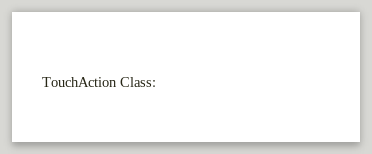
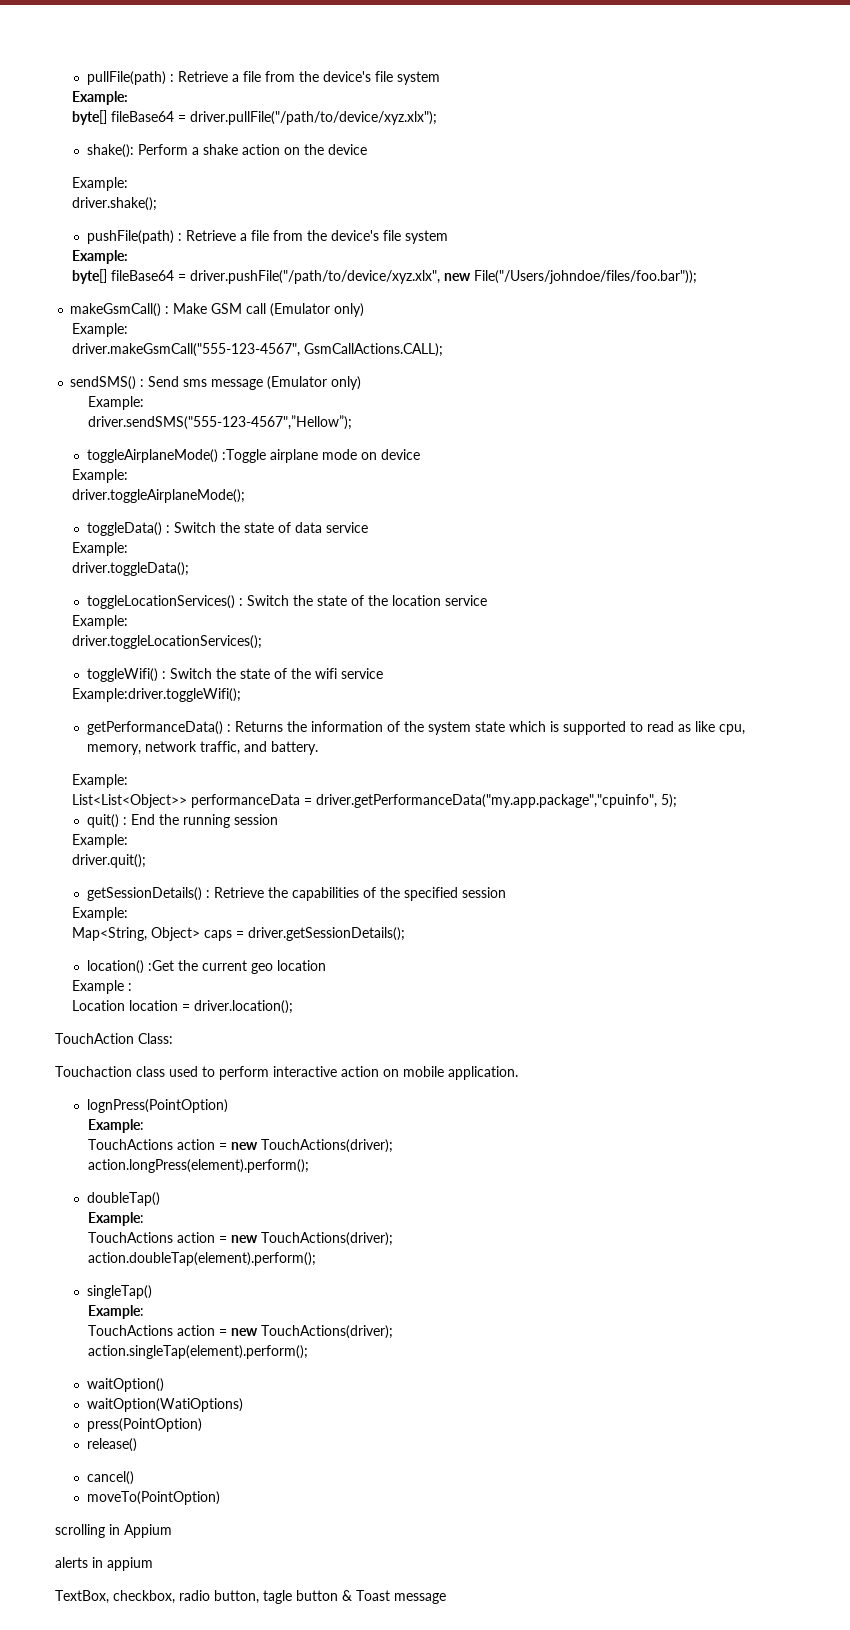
[42,77,156,87] TouchAction Class: -> [87,71,441,85] [71,91,128,105] [71,110,437,125] [87,144,368,158] [71,177,128,191] [71,197,157,211] [87,230,449,244] [71,250,128,264] [71,269,697,284] [70,303,365,317] [71,323,128,337] [71,343,443,357] [70,376,362,390] [88,396,145,410] [88,415,353,430] [87,449,421,463] [71,469,128,483] [71,489,245,503] [87,522,369,536] [71,542,128,556] [71,562,189,576] [87,595,488,609] [71,615,128,629] [71,635,262,649] [87,668,384,682] [71,688,241,702] [87,721,746,735] [87,741,319,755] [71,774,128,788] [71,794,677,808] [87,814,279,828] [71,834,128,848] [71,854,146,868] [87,887,507,901] [71,907,128,921] [71,927,405,941] [87,960,327,974] [71,980,132,994] [71,1000,293,1014] [55,1033,173,1044] [55,1066,518,1080] [87,1099,229,1113] [88,1119,145,1133] [88,1139,394,1153] [88,1159,310,1173] [87,1192,161,1206] [88,1212,145,1226] [88,1232,394,1246] [88,1252,317,1266] [87,1285,153,1299] [88,1305,145,1319] [88,1325,394,1339] [88,1345,309,1359] [87,1378,165,1392] [87,1398,244,1412] [87,1418,203,1432] [87,1438,138,1452] [87,1471,135,1485] [87,1491,221,1505] [55,1524,172,1538] [55,1557,153,1571] [55,1590,446,1604] pullFile(path) : Retrieve a file from the device's file system // Example: // byte[] fileBase64 = driver.pullFile("/path/to/device/xyz.xlx"); // shake(): Perform a shake action on the device // Example: // driver.shake(); // pushFile(path) : Retrieve a file from the device's file system // Example: // byte[] fileBase64 = driver.pushFile("/path/to/device/xyz.xlx", new File("/Users/johndoe/files/foo.bar")); // makeGsmCall() : Make GSM call (Emulator only) // Example: // driver.makeGsmCall("555-123-4567", GsmCallActions.CALL); // sendSMS() : Send sms message (Emulator only) // Example: // driver.sendSMS("555-123-4567",”Hellow”); // toggleAirplaneMode() :Toggle airplane mode on device // Example: // driver.toggleAirplaneMode(); // toggleData() : Switch the state of data service // Example: // driver.toggleData(); // toggleLocationServices() : Switch the state of the location service // Example: // driver.toggleLocationServices(); // toggleWifi() : Switch the state of the wifi service // Example:driver.toggleWifi(); // getPerformanceData() : Returns the information of the system state which is supported to read as like cpu, memory, network traffic, and battery. // Example: // List<List<Object>> performanceData = driver.getPerformanceData("my.app.package","cpuinfo", 5); // quit() : End the running session // Example: // driver.quit(); // getSessionDetails() : Retrieve the capabilities of the specified session // Example: // Map<String, Object> caps = driver.getSessionDetails(); // location() :Get the current geo location // Example : // Location location = driver.location(); // TouchAction Class: // Touchaction class used to perform interactive action on mobile application. // lognPress(PointOption) // Example: // TouchActions action = new TouchActions(driver); // action.longPress(element).perform(); // doubleTap() // Example: // TouchActions action = new TouchActions(driver); // action.doubleTap(element).perform(); // singleTap() // Example: // TouchActions action = new TouchActions(driver); // action.singleTap(element).perform(); // waitOption() // waitOption(WatiOptions) // press(PointOption) // release() // cancel() // moveTo(PointOption) // scrolling in Appium // alerts in appium // TextBox, checkbox, radio button, tagle button & Toast message

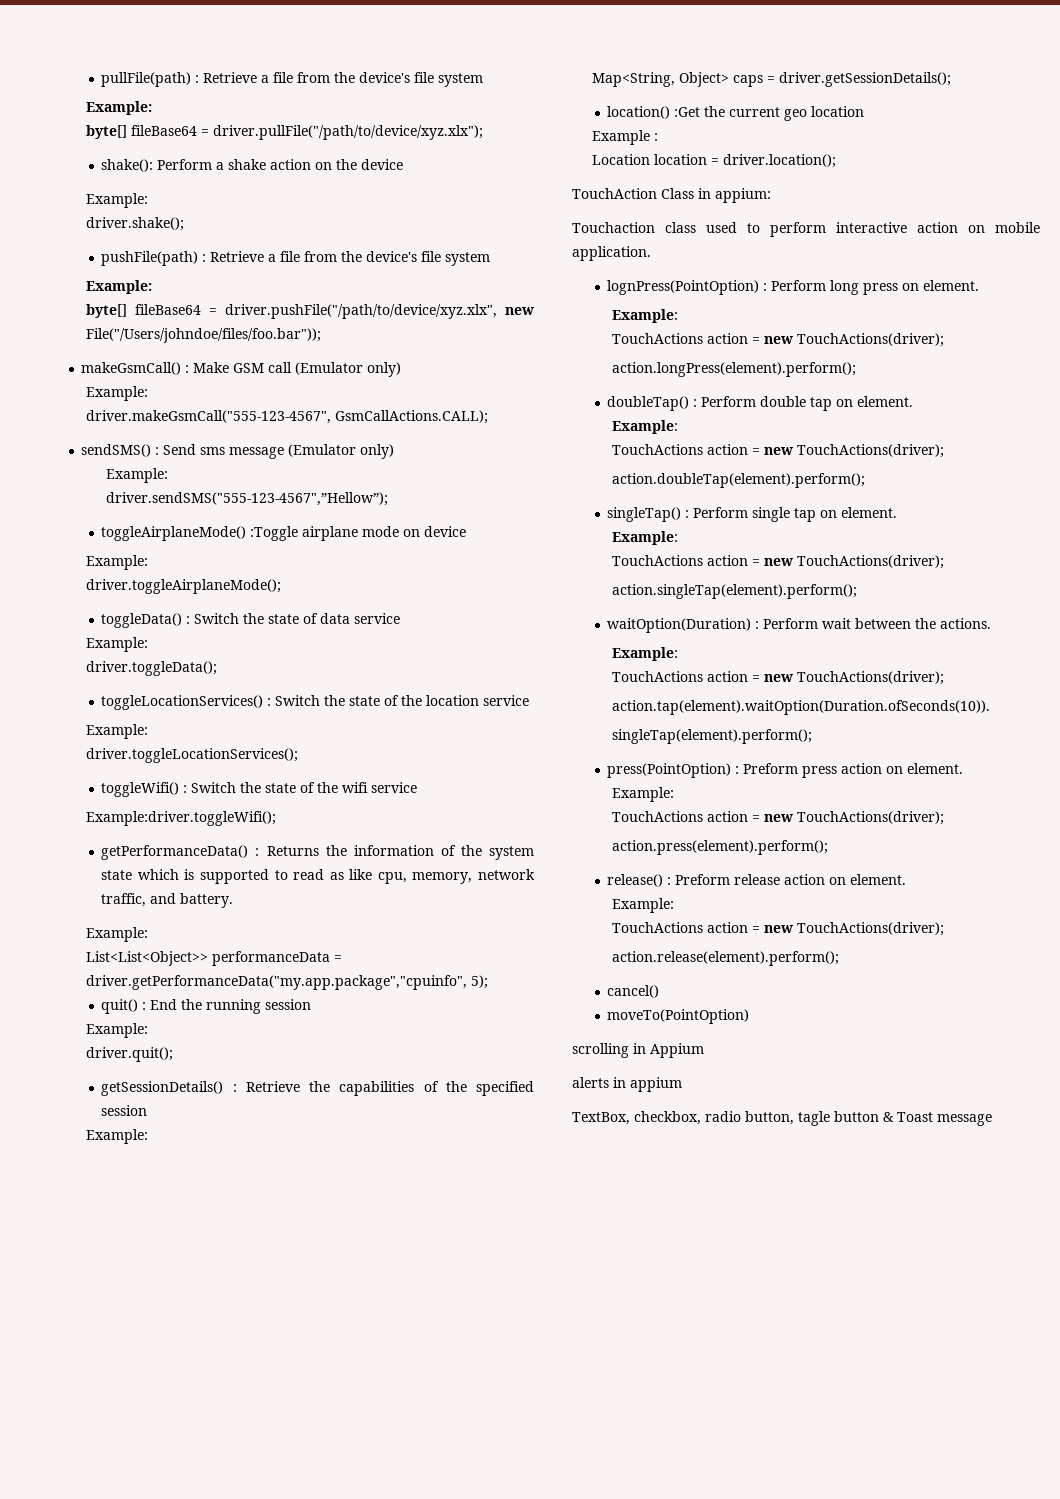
[138,1033,173,1044] Class: -> [661,188,771,203] Class in appium:
(229, 1106) none -> [763,280,980,295] : Perform long press on element.
(161, 1199) none -> [693,396,914,411] : Perform double tap on element.
(153, 1292) none -> [685,507,898,522] : Perform single tap on element.
[87,1378,165,1392] [87,1398,244,1412] [87,1418,203,1432] [87,1438,138,1452] waitOption() // waitOption(WatiOptions) // press(PointOption) // release() -> [607,618,992,633] [611,647,678,661] [611,671,944,685] [611,700,990,715] [611,729,812,744] [607,763,964,778] [611,787,674,802] [611,811,944,825] [611,840,828,855] [607,874,907,887] [611,898,674,913] [611,922,944,936] [611,951,839,966] waitOption(Duration) : Perform wait between the actions. // Example: // TouchActions action = new TouchActions(driver); // action.tap(element).waitOption(Duration.ofSeconds(10)). // singleTap(element).perform(); // press(PointOption) : Preform press action on element. // Example: // TouchActions action = new TouchActions(driver); // action.press(element).perform(); // release() : Preform release action on element. // Example: // TouchActions action = new TouchActions(driver); // action.release(element).perform();

